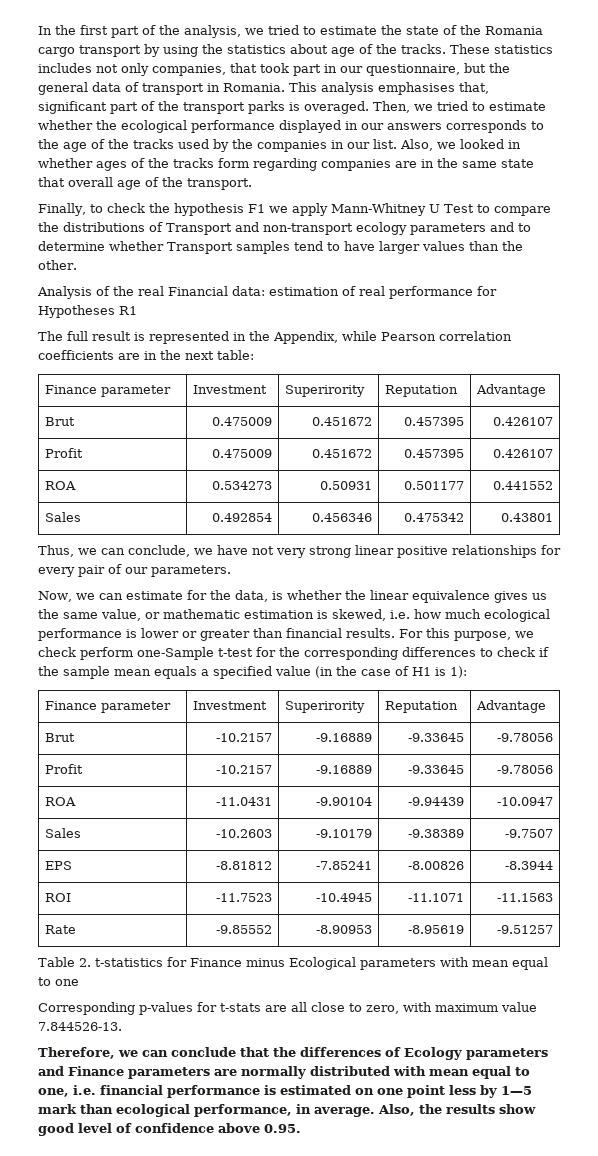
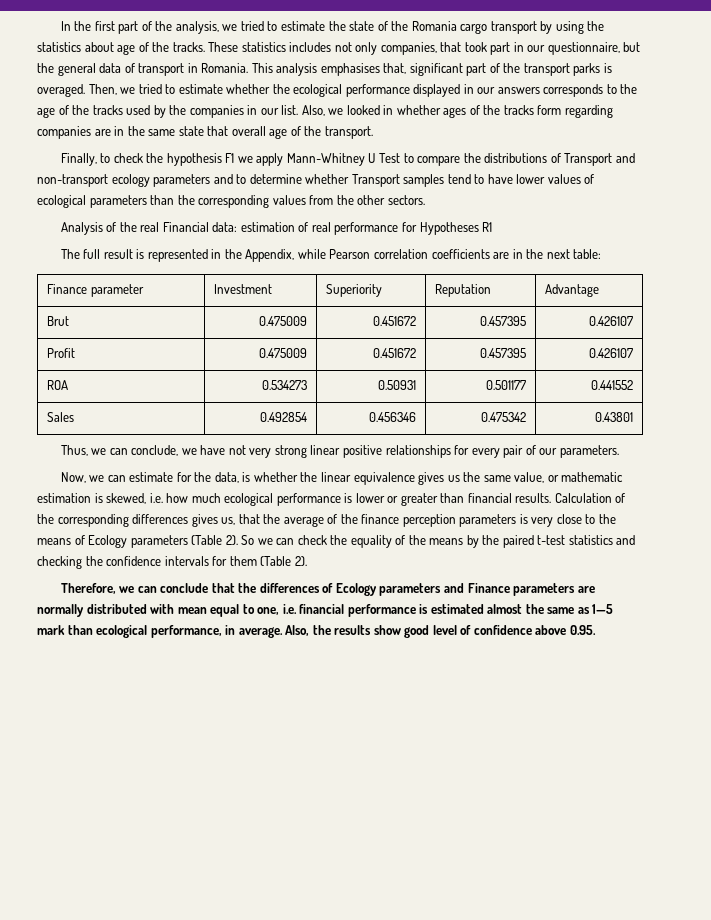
[379,241,523,254] [38,260,77,270] larger values than the other. -> [516,174,595,184] [37,195,425,208] lower values of ecological parameters than the corresponding values from the other sectors.
[285,385,366,397] Superirority -> [326,284,383,297] Superiority
[399,628,534,641] [38,647,549,660] [38,666,467,679] [45,701,172,713] [193,701,268,710] [285,701,366,713] [385,701,459,713] [476,700,547,713] [45,733,76,742] [215,733,272,742] [315,733,372,742] [407,733,464,742] [496,733,553,742] [45,764,84,774] [215,765,272,774] [315,765,372,774] [407,765,464,774] [496,765,553,774] [45,797,77,806] [215,797,272,806] [315,797,372,806] [407,797,464,806] [496,797,553,806] [45,828,82,838] [215,829,272,838] [315,829,372,838] [407,829,464,838] [504,829,553,838] [45,861,73,870] [215,861,272,870] [315,861,372,870] [407,861,464,870] [504,861,553,870] [45,893,72,902] [215,893,272,902] [315,893,372,902] [407,893,464,902] [496,893,553,902] [45,925,77,934] [215,925,272,934] [315,925,372,934] [407,925,464,934] [496,925,553,934] [38,957,548,970] [38,977,79,986] [38,1002,537,1015] [38,1022,122,1031] For this purpose, we check perform one-Sample t-test for the corresponding differences to check if the sample mean equals a specified value (in the case of H1 is 1): // Finance parameter | Investment | Superirority | Reputation | Advantage // Brut | -10.2157 | -9.16889 | -9.33645 | -9.78056 // Profit | -10.2157 | -9.16889 | -9.33645 | -9.78056 // ROA | -11.0431 | -9.90104 | -9.94439 | -10.0947 // Sales | -10.2603 | -9.10179 | -9.38389 | -9.7507 // EPS | -8.81812 | -7.85241 | -8.00826 | -8.3944 // ROI | -11.7523 | -10.4945 | -11.1071 | -11.1563 // Rate | -9.85552 | -8.90953 | -8.95619 | -9.51257 // Table 2. t-statistics for Finance minus Ecological parameters with mean equal to one // Corresponding p-values for t-stats are all close to zero, with maximum value 7.844526-13. -> [554,493,626,503] [37,514,616,527] [37,535,636,548] [37,556,307,569] Calculation of the corresponding differences gives us, that the average of the finance perception parameters is very close to the means of Ecology parameters (Table 2). So we can check the equality of the means by the paired t-test statistics and checking the confidence intervals for them (Table 2).
[355,1085,497,1098] on one point less by -> [487,604,590,614] almost the same as

